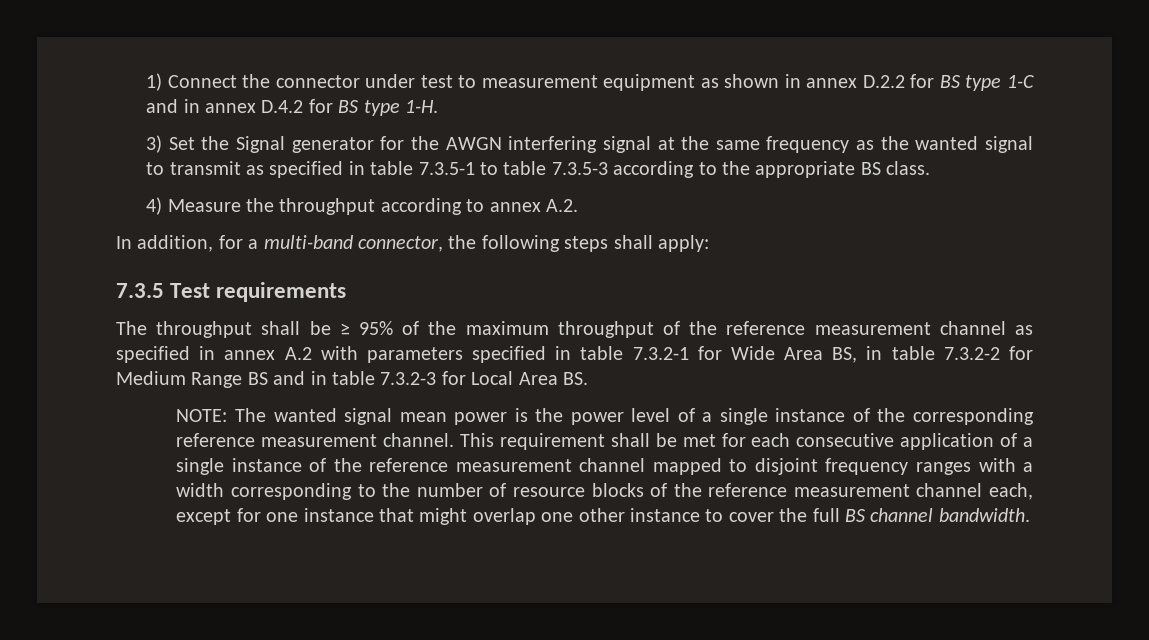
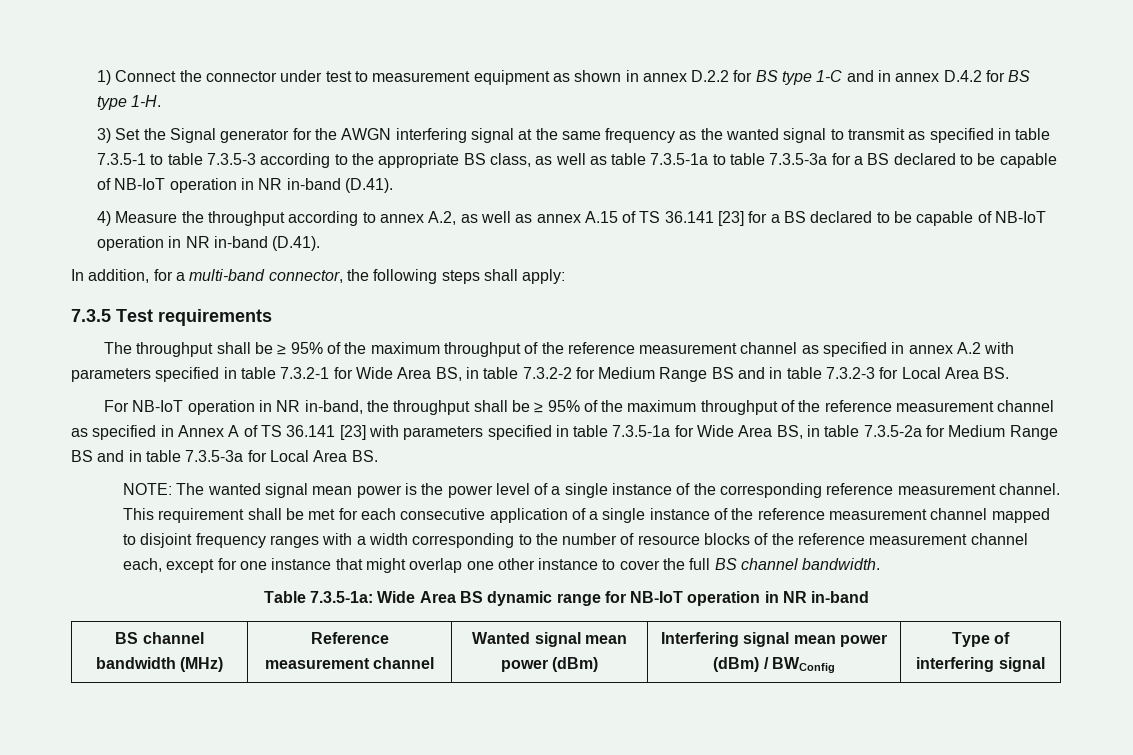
[886,161,931,175] class. -> [489,153,1057,168] [96,178,393,193] class, as well as table 7.3.5-1a to table 7.3.5-3a for a BS declared to be capable of NB-IoT operation in NR in-band (D.41).
[546,199,579,212] A.2. -> [428,211,1046,226] [96,236,321,251] A.2, as well as annex A.15 of TS 36.141 [23] for a BS declared to be capable of NB-IoT operation in NR in-band (D.41).
(588, 378) none -> [103,400,1055,415] [71,425,1058,440] [71,450,378,462] // For NB-IoT operation in NR in-band, the throughput shall be ≥ 95% of the maximum throughput of the reference measurement channel as specified in Annex A of TS 36.141 [23] with parameters specified in table 7.3.5-1a for Wide Area BS, in table 7.3.5-2a for Medium Range BS and in table 7.3.5-3a for Local Area BS.
(1030, 515) none -> [263,591,870,606] [115,632,204,644] [95,657,224,672] [310,632,389,644] [264,657,435,669] [472,632,627,647] [500,657,599,672] [661,632,887,647] [713,657,835,673] [951,632,1011,647] [916,657,1045,672] // Table 7.3.5-1a: Wide Area BS dynamic range for NB-IoT operation in NR in-band // BS channel bandwidth (MHz) | Reference measurement channel | Wanted signal mean power (dBm) | Interfering signal mean power (dBm) / BWConfig | Type of interfering signal

